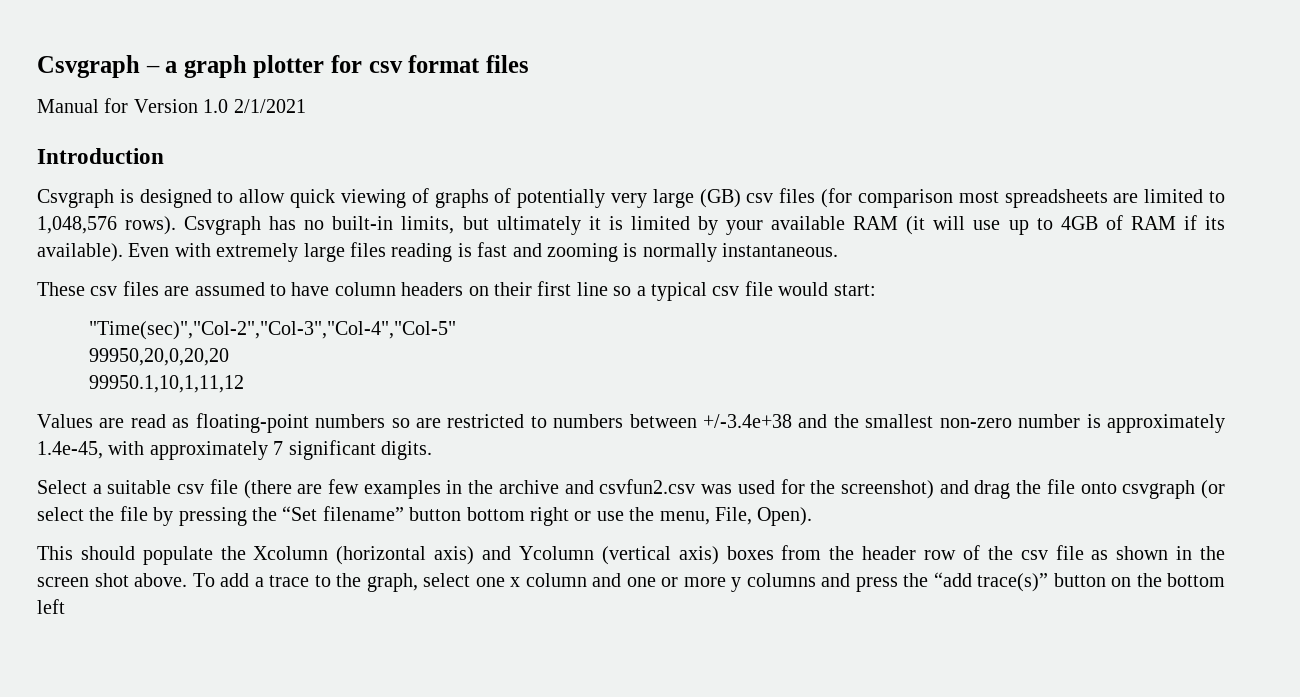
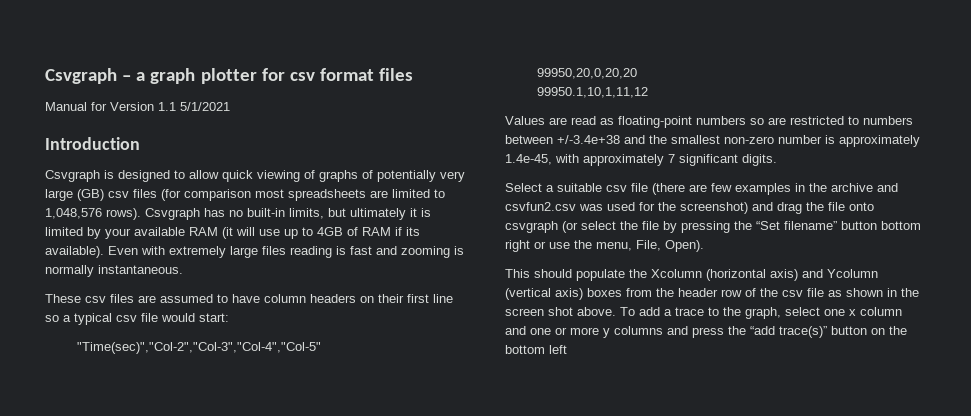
[203,99,306,113] 1.0 2/1/2021 -> [158,102,230,111] 1.1 5/1/2021

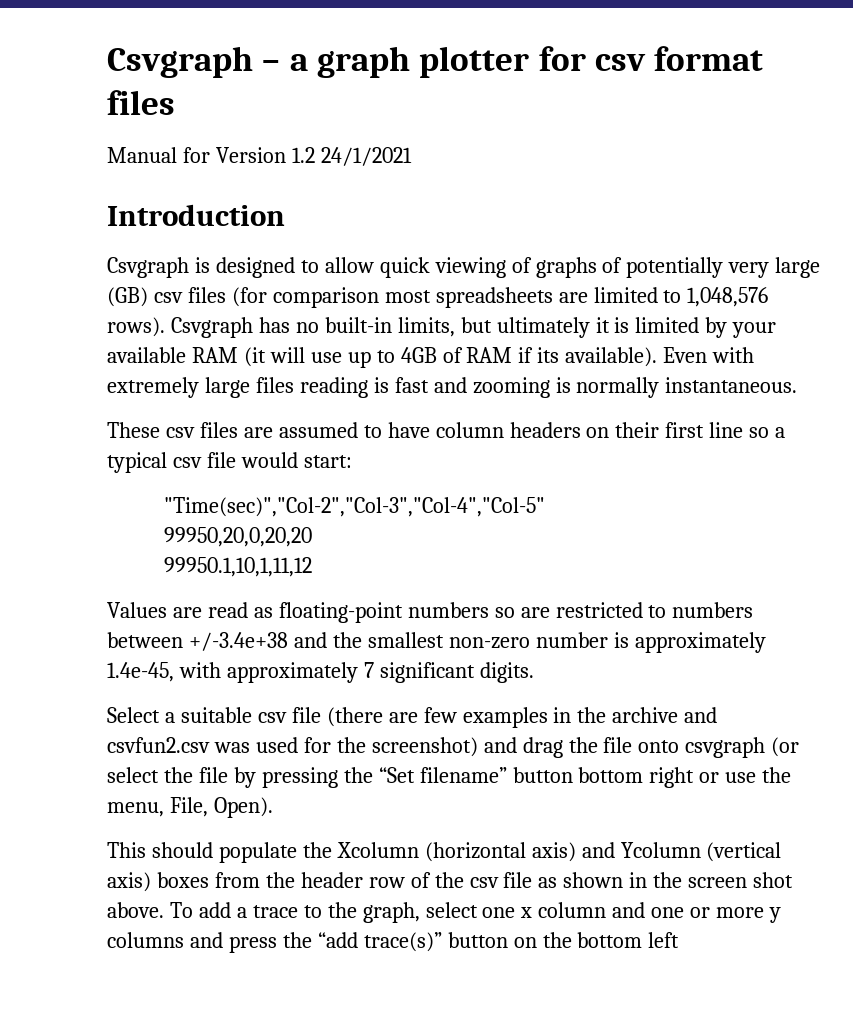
[158,102,230,111] 1.1 5/1/2021 -> [291,147,412,166] 1.2 24/1/2021

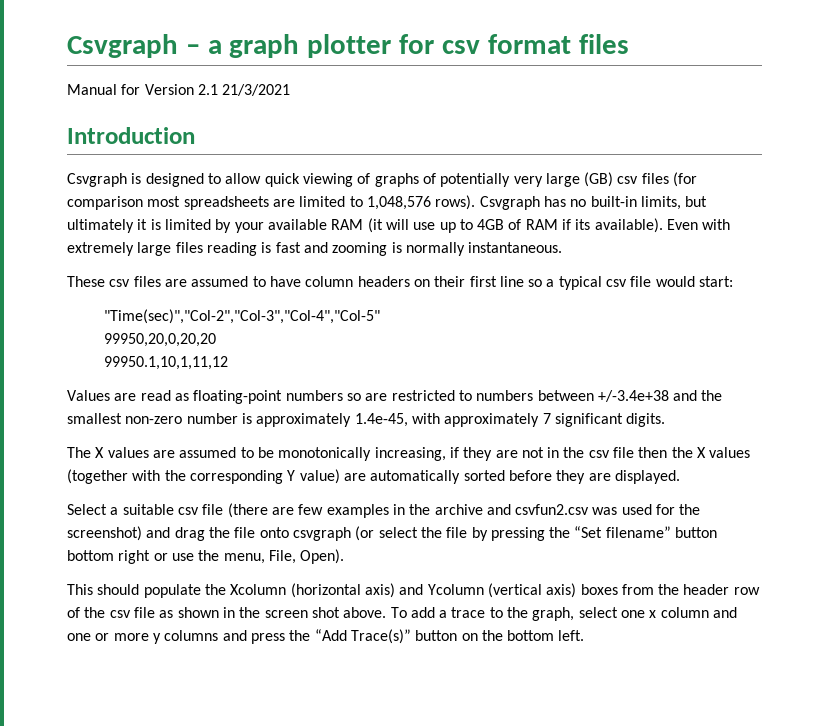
[291,147,412,166] 1.2 24/1/2021 -> [197,84,291,96] 2.1 21/3/2021
(534, 672) none -> [67,447,751,461] [67,469,680,484] // The X values are assumed to be monotonically increasing, if they are not in the csv file then the X values (together with the corresponding Y value) are automatically sorted before they are displayed.
[317,932,442,952] “add trace(s)” -> [314,629,411,644] “Add Trace(s)”
[648,932,680,948] left -> [558,630,585,641] left.

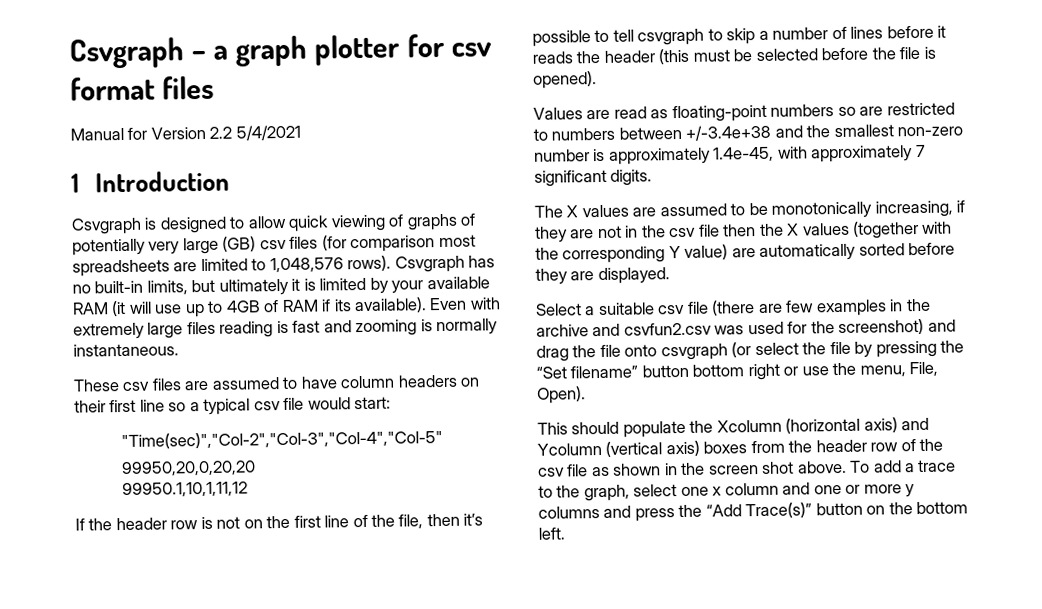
[197,84,291,96] 2.1 21/3/2021 // -> [209,124,301,141] [71,173,79,193] 2.2 5/4/2021 // 1
(229, 363) none -> [75,513,484,531] [532,25,947,47] [532,46,936,65] [533,71,597,89] // If the header row is not on the first line of the file, then it’s possible to tell csvgraph to skip a number of lines before it reads the header (this must be selected before the file is opened).

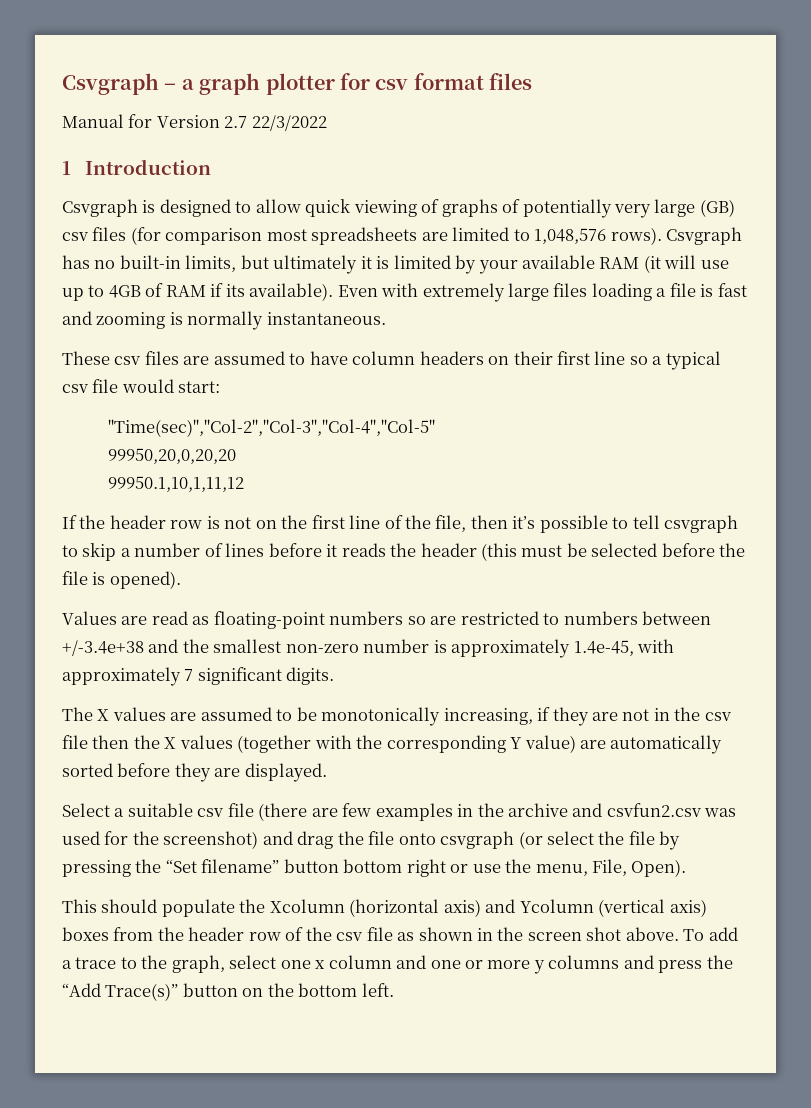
[209,124,301,141] 2.2 5/4/2021 -> [224,115,327,131] 2.7 22/3/2022
[219,321,274,338] reading -> [591,283,696,301] loading a file

